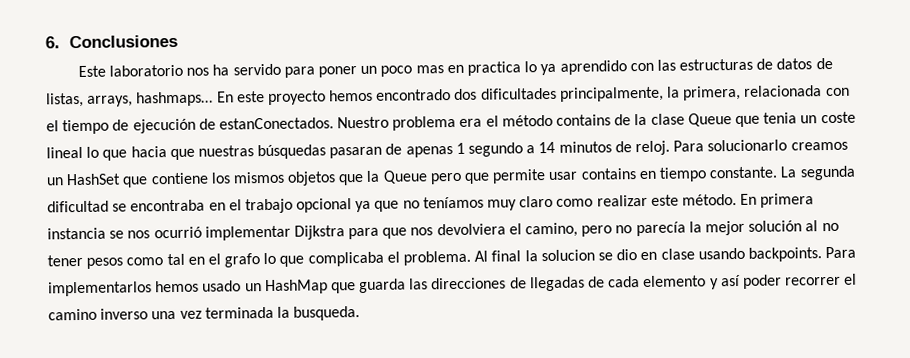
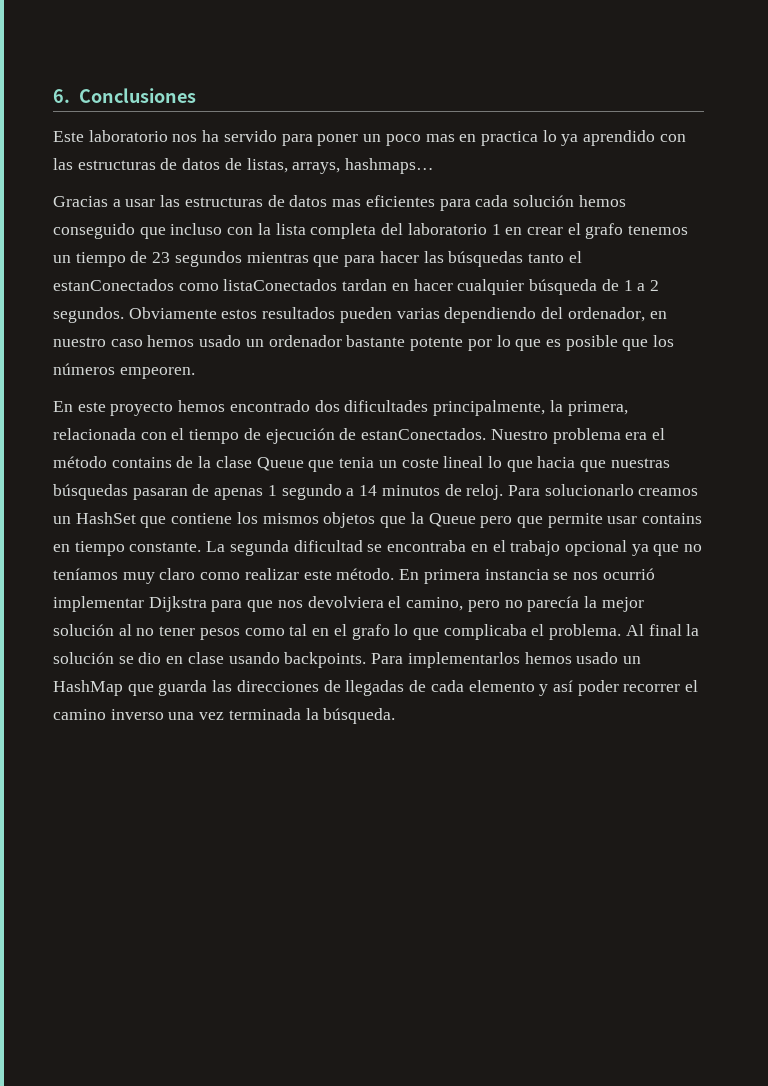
(214, 99) none -> [53,195,626,211] [53,223,689,239] [53,251,582,267] [53,279,659,295] [53,307,667,323] [53,335,675,351] [53,363,195,379] // Gracias a usar las estructuras de datos mas eficientes para cada solución hemos conseguido que incluso con la lista completa del laboratorio 1 en crear el grafo tenemos un tiempo de 23 segundos mientras que para hacer las búsquedas tanto el estanConectados como listaConectados tardan en hacer cualquier búsqueda de 1 a 2 segundos. Obviamente estos resultados pueden varias dependiendo del ordenador, en nuestro caso hemos usado un ordenador bastante potente por lo que es posible que los números empeoren. //
[540,249,595,262] solucion -> [53,652,114,664] solución
[293,306,361,321] busqueda. -> [323,708,396,724] búsqueda.

